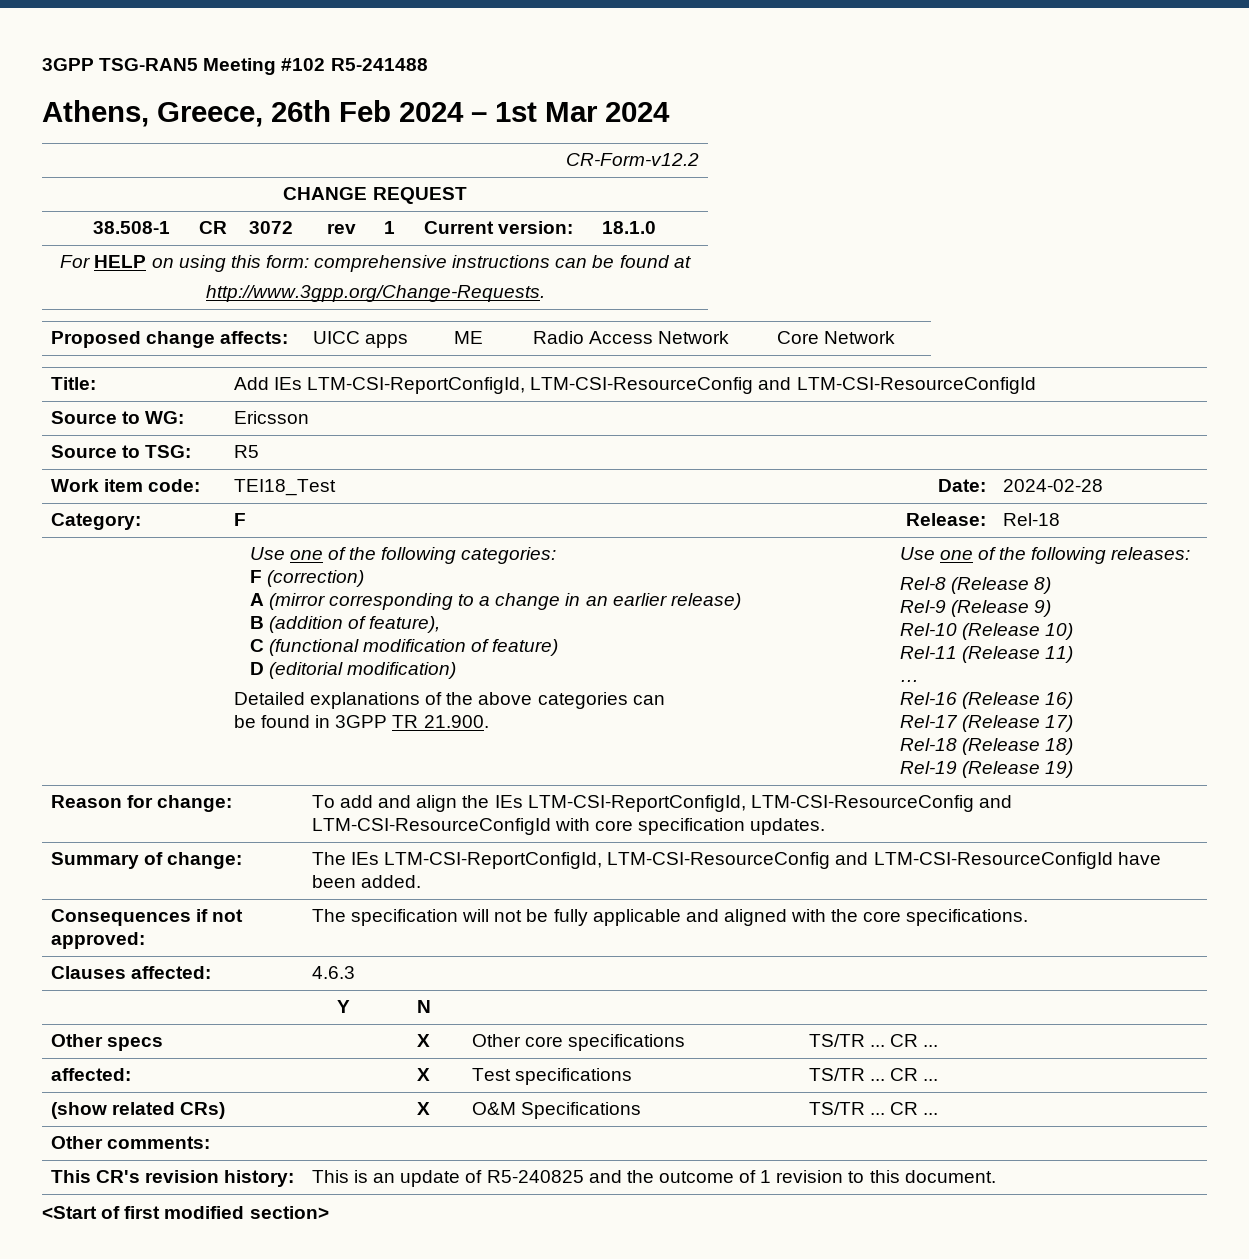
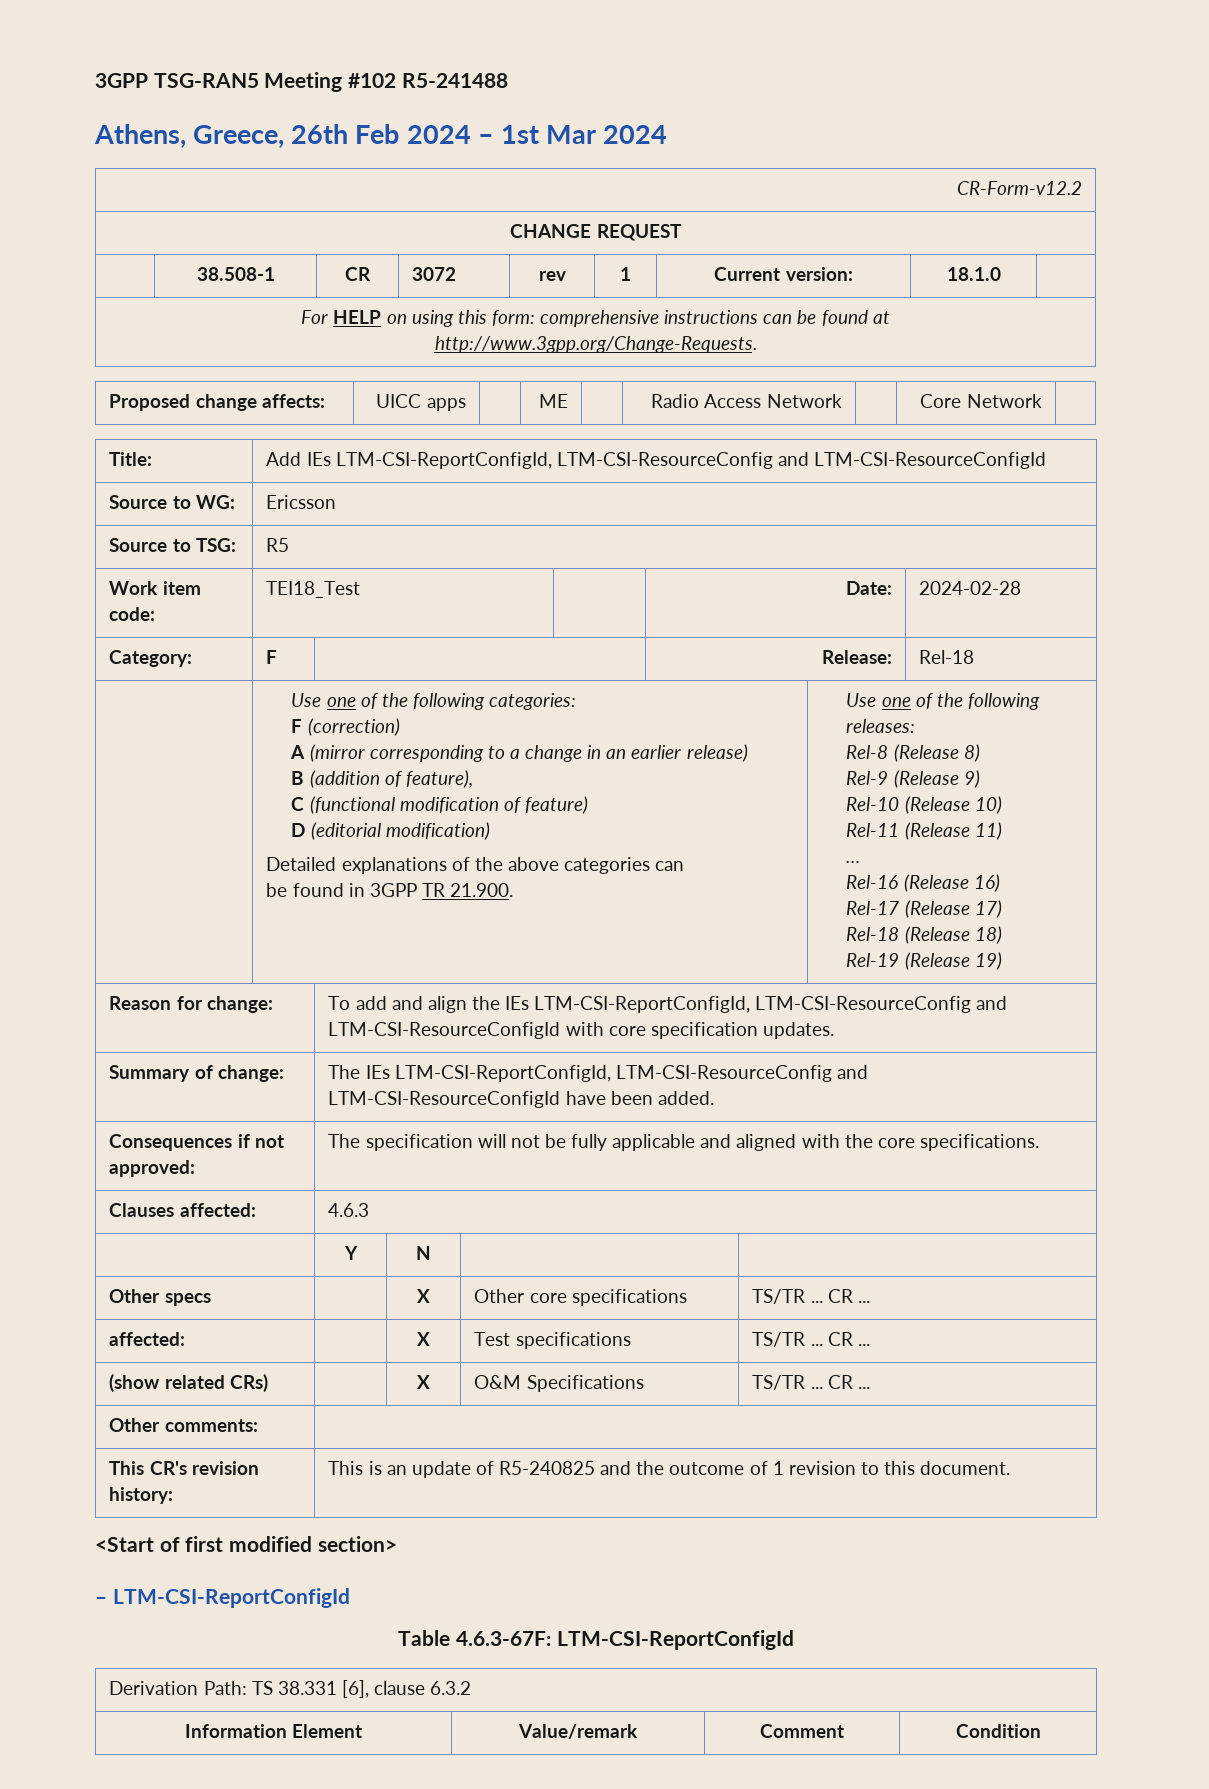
(329, 1212) none -> [95,1588,350,1608] [398,1630,794,1650] [109,1680,472,1698] [184,1724,363,1738] [518,1724,638,1739] [760,1724,844,1738] [955,1724,1041,1738] // – LTM-CSI-ReportConfigId // Table 4.6.3-67F: LTM-CSI-ReportConfigId // Derivation Path: TS 38.331 [6], clause 6.3.2 // Information Element | Value/remark | Comment | Condition

